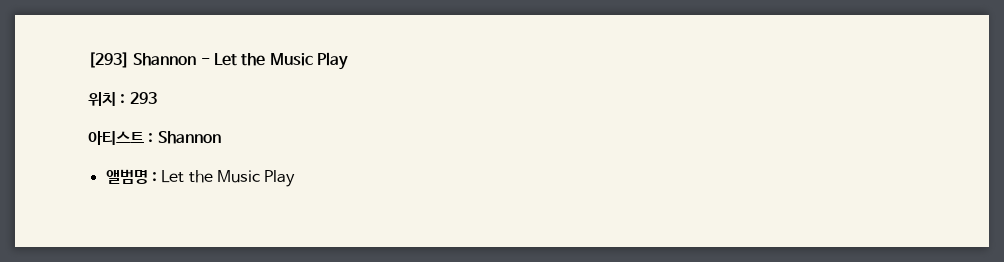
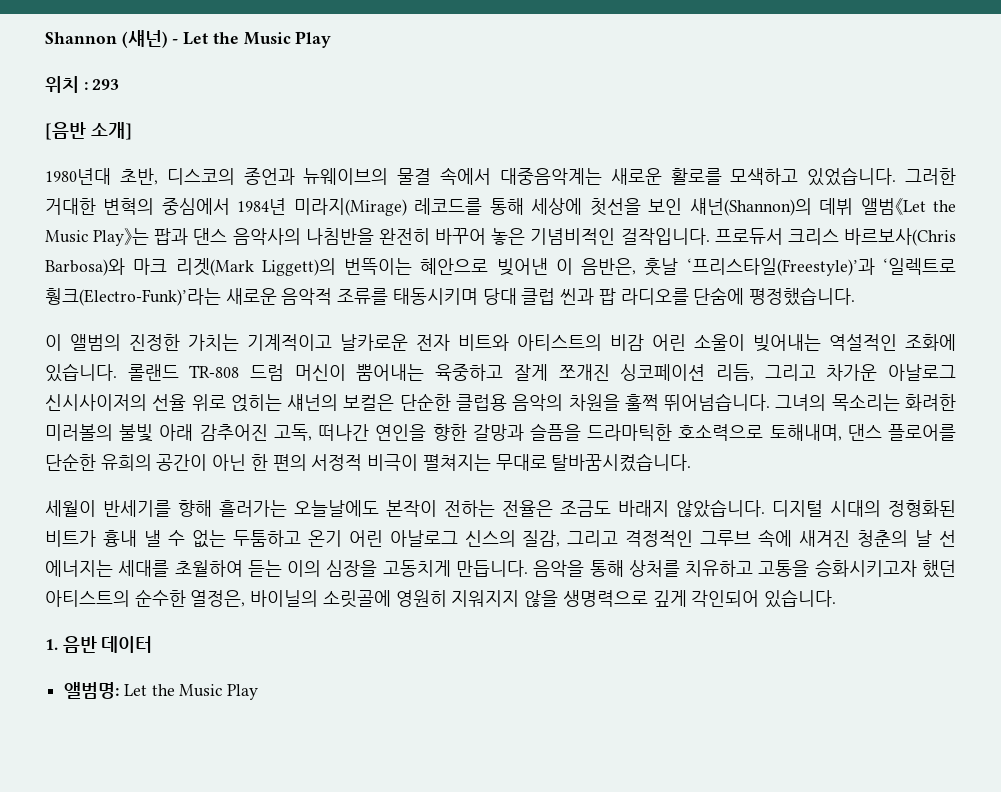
[88,52,197,68] [293] Shannon -> [45,30,168,48] Shannon (섀넌)
[88,131,221,145] [105,169,157,184] 아티스트 : Shannon // 앨범명 : -> [45,122,132,140] [45,167,957,186] [45,198,956,216] [45,228,956,246] [45,258,956,276] [45,287,855,306] [45,334,956,352] [45,363,957,382] [45,393,957,412] [45,423,956,442] [45,453,692,472] [45,499,956,518] [45,529,957,548] [45,559,957,578] [45,589,836,608] [45,636,153,653] [64,682,120,699] [음반 소개] // 1980년대 초반, 디스코의 종언과 뉴웨이브의 물결 속에서 대중음악계는 새로운 활로를 모색하고 있었습니다. 그러한 거대한 변혁의 중심에서 1984년 미라지(Mirage) 레코드를 통해 세상에 첫선을 보인 섀넌(Shannon)의 데뷔 앨범《Let the Music Play》는 팝과 댄스 음악사의 나침반을 완전히 바꾸어 놓은 기념비적인 걸작입니다. 프로듀서 크리스 바르보사(Chris Barbosa)와 마크 리겟(Mark Liggett)의 번뜩이는 혜안으로 빚어낸 이 음반은, 훗날 ‘프리스타일(Freestyle)’과 ‘일렉트로 훵크(Electro-Funk)’라는 새로운 음악적 조류를 태동시키며 당대 클럽 씬과 팝 라디오를 단숨에 평정했습니다. // 이 앨범의 진정한 가치는 기계적이고 날카로운 전자 비트와 아티스트의 비감 어린 소울이 빚어내는 역설적인 조화에 있습니다. 롤랜드 TR-808 드럼 머신이 뿜어내는 육중하고 잘게 쪼개진 싱코페이션 리듬, 그리고 차가운 아날로그 신시사이저의 선율 위로 얹히는 섀넌의 보컬은 단순한 클럽용 음악의 차원을 훌쩍 뛰어넘습니다. 그녀의 목소리는 화려한 미러볼의 불빛 아래 감추어진 고독, 떠나간 연인을 향한 갈망과 슬픔을 드라마틱한 호소력으로 토해내며, 댄스 플로어를 단순한 유희의 공간이 아닌 한 편의 서정적 비극이 펼쳐지는 무대로 탈바꿈시켰습니다. // 세월이 반세기를 향해 흘러가는 오늘날에도 본작이 전하는 전율은 조금도 바래지 않았습니다. 디지털 시대의 정형화된 비트가 흉내 낼 수 없는 두툼하고 온기 어린 아날로그 신스의 질감, 그리고 격정적인 그루브 속에 새겨진 청춘의 날 선 에너지는 세대를 초월하여 듣는 이의 심장을 고동치게 만듭니다. 음악을 통해 상처를 치유하고 고통을 승화시키고자 했던 아티스트의 순수한 열정은, 바이닐의 소릿골에 영원히 지워지지 않을 생명력으로 깊게 각인되어 있습니다. // 1. 음반 데이터 // 앨범명:

